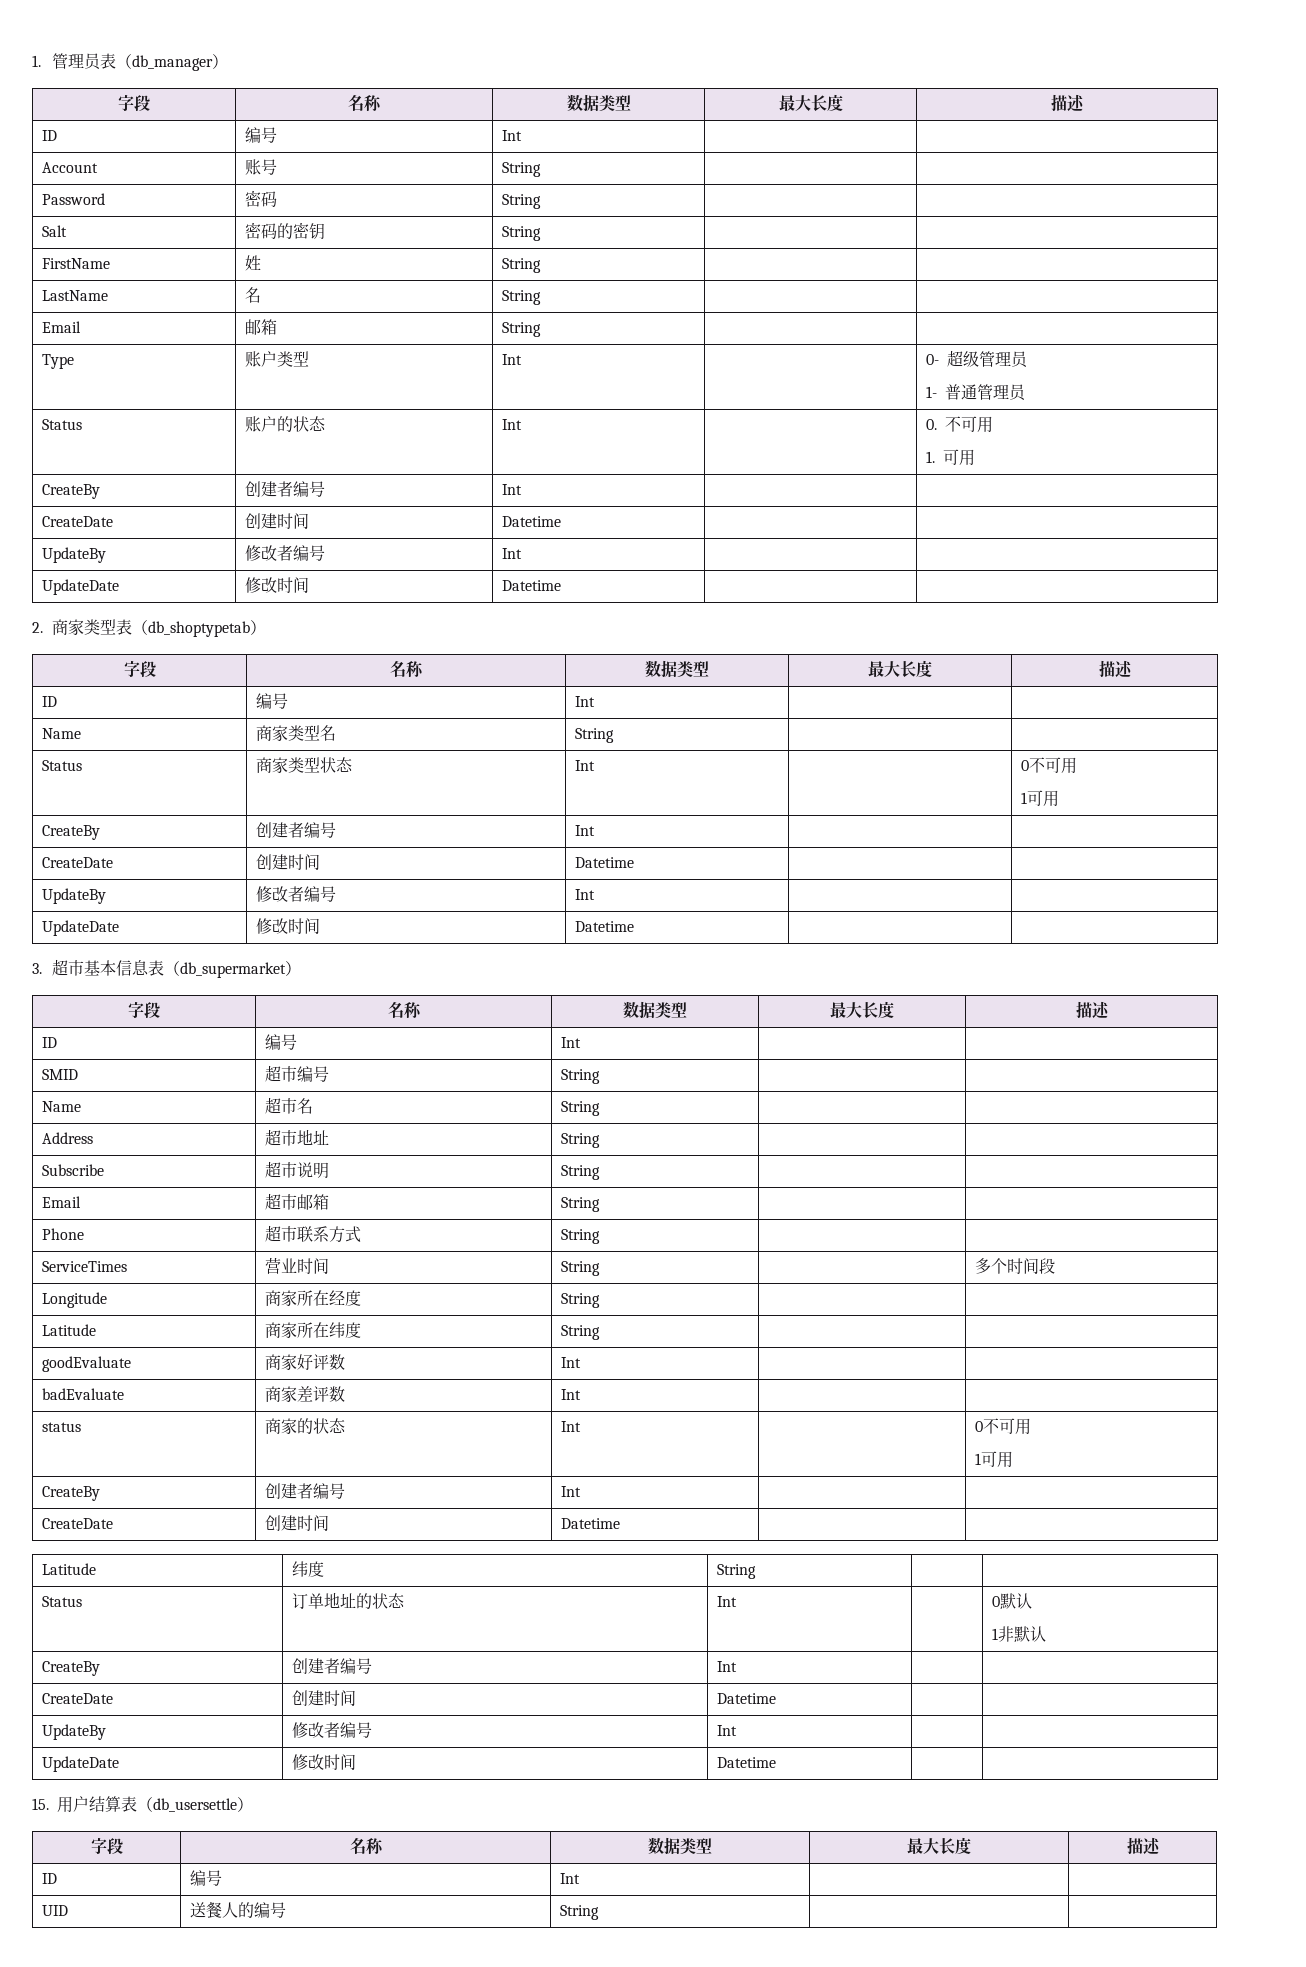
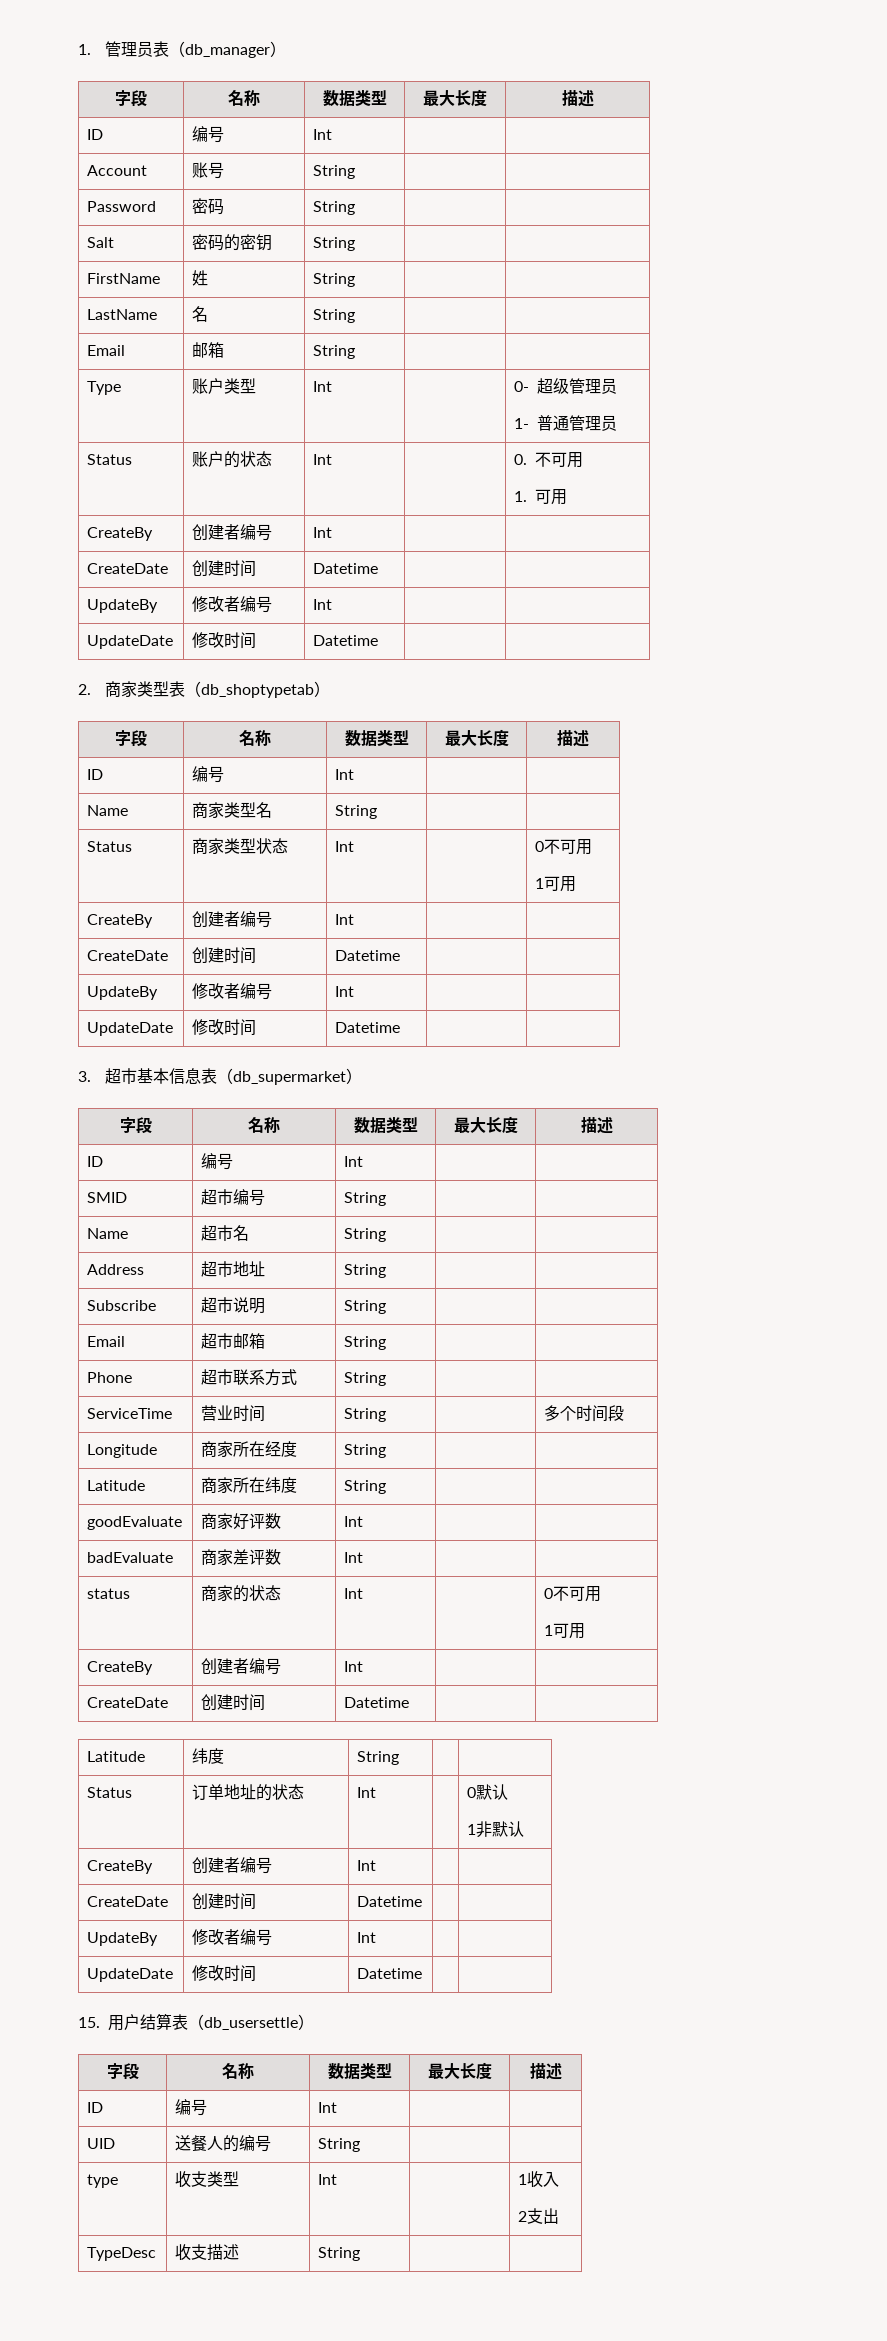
[41,1261,127,1272] ServiceTimes -> [87,1408,173,1419] ServiceTime
(599, 1912) none -> [87,2174,119,2188] [175,2171,240,2188] [318,2174,338,2185] [518,2171,560,2188] [518,2208,560,2224] [87,2247,157,2261] [175,2244,240,2261] [318,2247,361,2261] // type | 收支类型 | Int | | 1收入 // 2支出 // TypeDesc | 收支描述 | String | |

